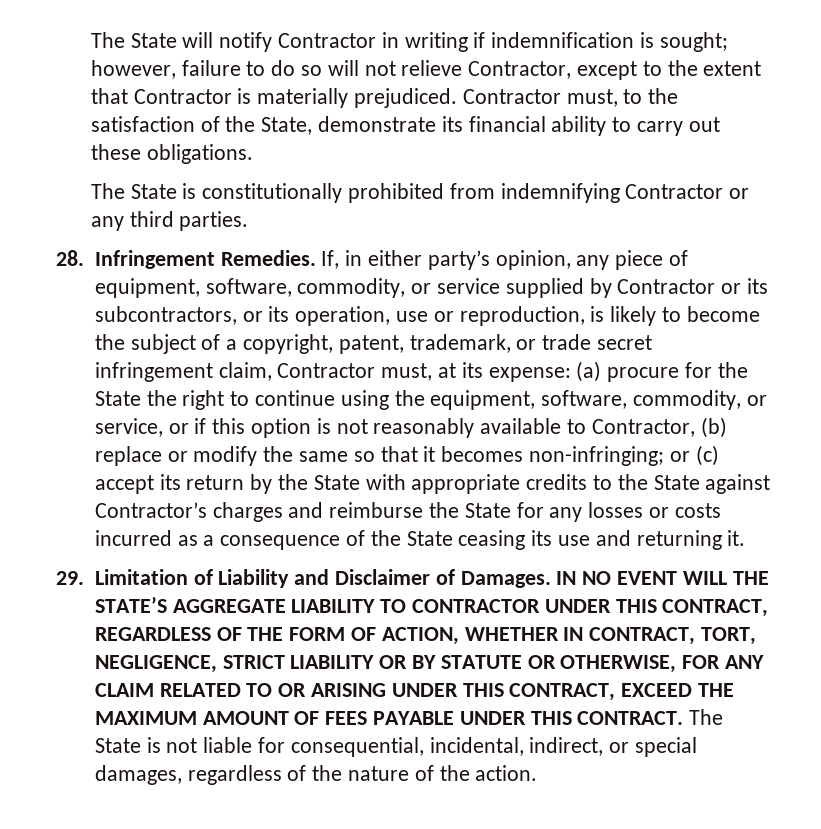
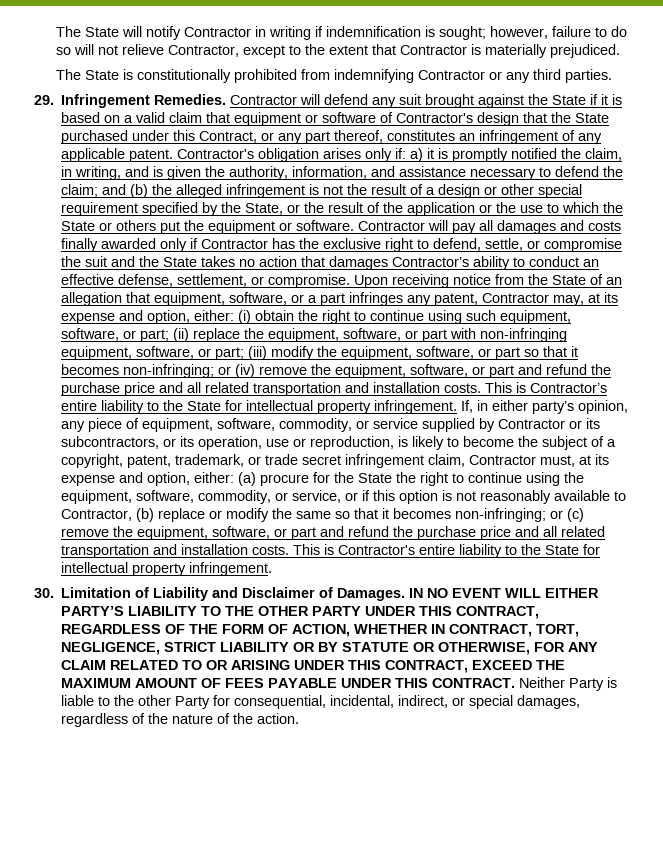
[462,88,679,107] [90,116,720,136] [90,144,253,164] Contractor must, to the satisfaction of the State, demonstrate its financial ability to carry out these obligations. -> (621, 51) none
[56,250,84,266] 28. -> [34,95,54,105] 29.
(316, 258) none -> [230,94,623,108] [61,112,610,126] [61,130,603,144] [61,148,623,162] [61,166,624,180] [61,184,583,198] [61,202,624,216] [61,220,622,234] [61,238,623,252] [61,256,600,270] [61,274,623,288] [61,292,619,306] [61,310,572,324] [61,328,568,342] [61,346,579,360] [61,364,612,378] [61,382,608,396] [61,400,458,414] Contractor will defend any suit brought against the State if it is based on a valid claim that equipment or software of Contractor's design that the State purchased under this Contract, or any part thereof, constitutes an infringement of any applicable patent. Contractor's obligation arises only if: a) it is promptly notified the claim, in writing, and is given the authority, information, and assistance necessary to defend the claim; and (b) the alleged infringement is not the result of a design or other special requirement specified by the State, or the result of the application or the use to which the State or others put the equipment or software. Contractor will pay all damages and costs finally awarded only if Contractor has the exclusive right to defend, settle, or compromise the suit and the State takes no action that damages Contractor’s ability to conduct an effective defense, settlement, or compromise. Upon receiving notice from the State of an allegation that equipment, software, or a part infringes any patent, Contractor may, at its expense and option, either: (i) obtain the right to continue using such equipment, software, or part; (ii) replace the equipment, software, or part with non-infringing equipment, software, or part; (iii) modify the equipment, software, or part so that it becomes non-infringing; or (iv) remove the equipment, software, or part and refund the purchase price and all related transportation and installation costs. This is Contractor’s entire liability to the State for intellectual property infringement.
[488,367,571,382] expense: -> [61,472,235,486] expense and option, either:
[94,474,771,494] [94,502,721,522] [94,530,746,550] [56,571,84,585] accept its return by the State with appropriate credits to the State against Contractor’s charges and reimburse the State for any losses or costs incurred as a consequence of the State ceasing its use and returning it. // 29. -> [61,526,606,540] [61,544,601,558] [61,562,273,576] [34,588,54,598] remove the equipment, software, or part and refund the purchase price and all related transportation and installation costs. This is Contractor's entire liability to the State for intellectual property infringement. // 30.
[732,571,769,585] [94,597,540,613] THE STATE’S AGGREGATE LIABILITY TO CONTRACTOR -> [545,588,600,598] [61,606,362,616] EITHER PARTY’S LIABILITY TO THE OTHER PARTY
[689,709,724,725] [94,737,253,753] The State is not liable -> [519,677,618,691] [61,695,211,709] Neither Party is liable to the other Party

